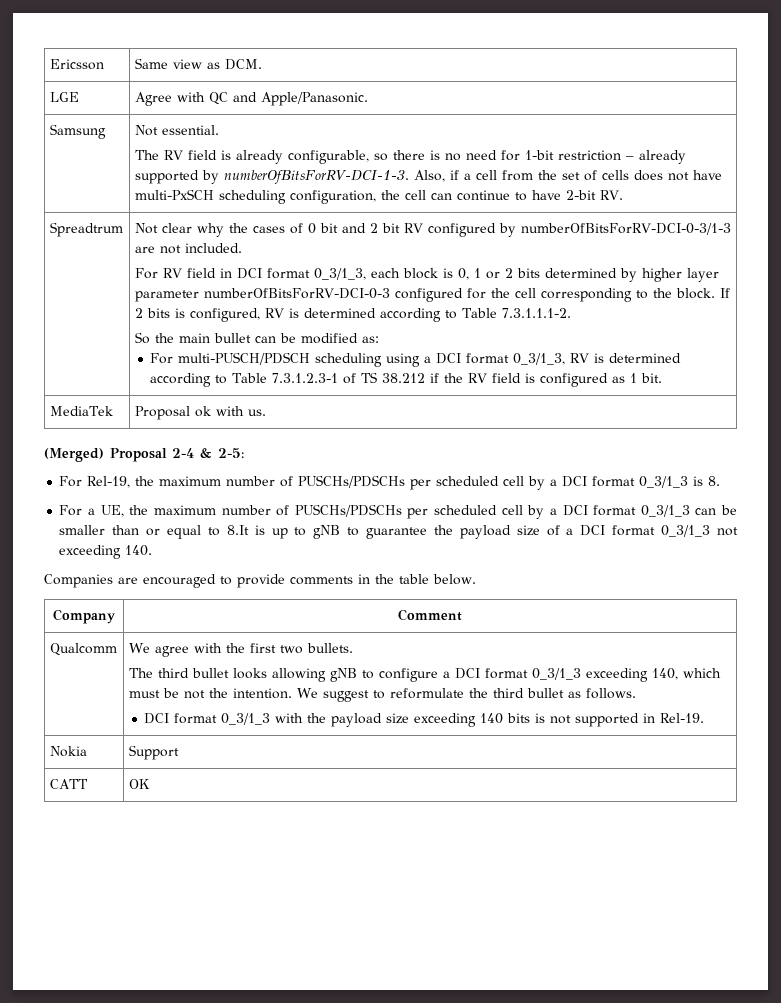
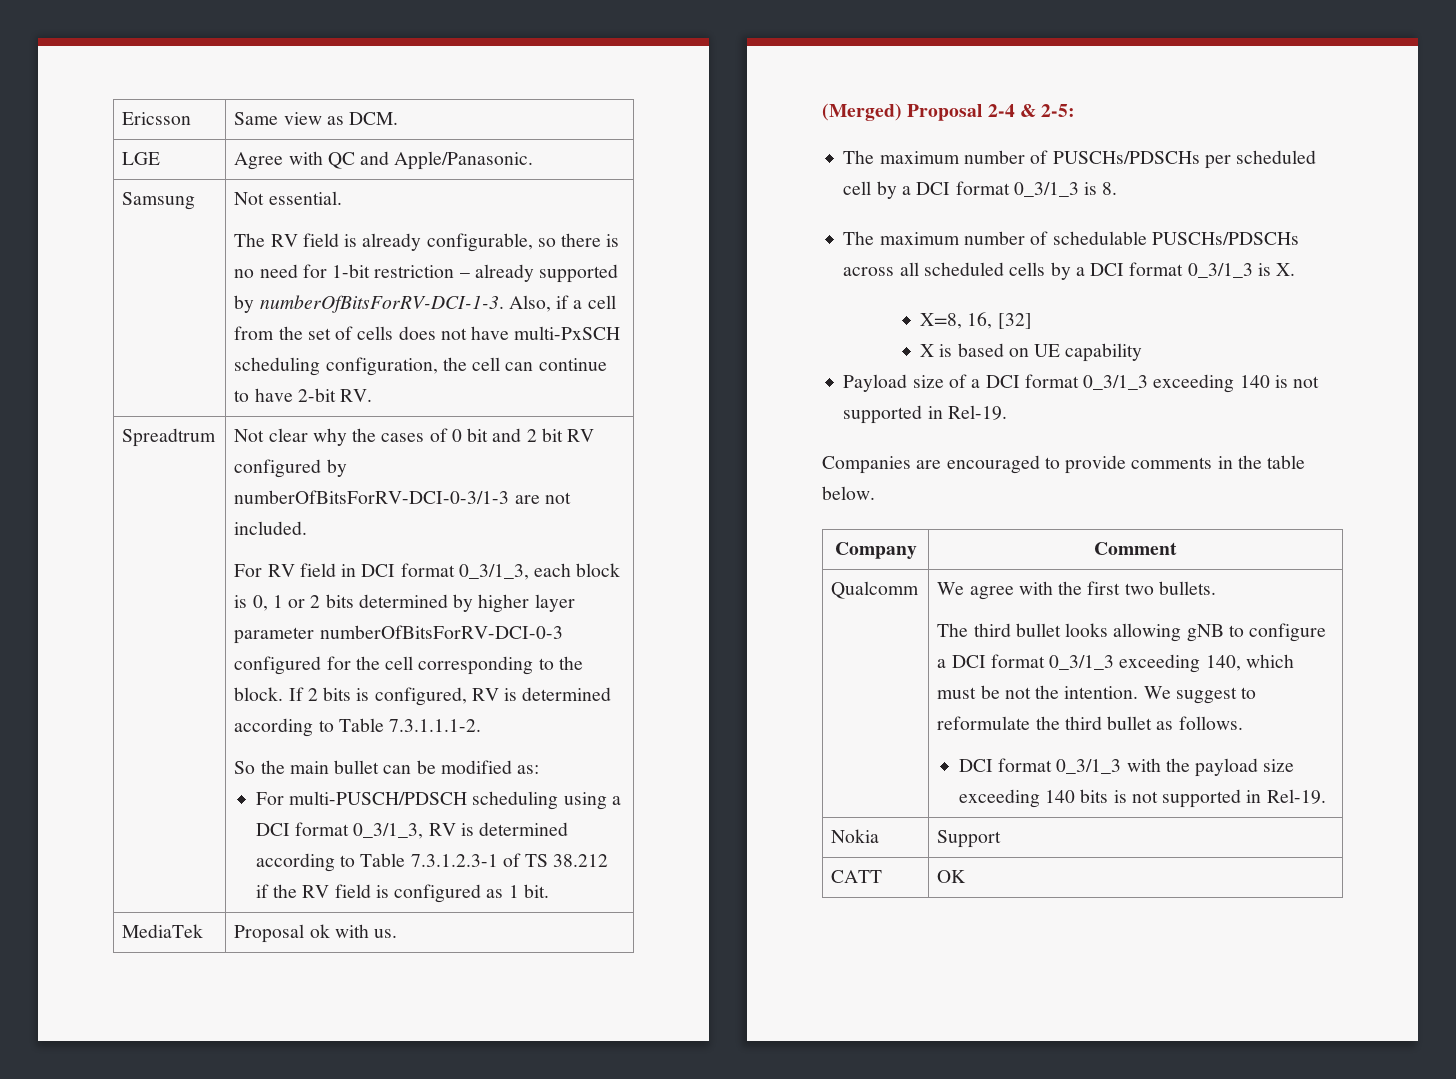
[59,476,155,488] For Rel-19, the -> [843,150,875,164] The
[59,504,737,519] [59,525,511,539] For a UE, the maximum number of PUSCHs/PDSCHs per scheduled cell by a DCI format 0_3/1_3 can be smaller than or equal to 8.It is up to gNB to guarantee the payload -> [843,231,1299,245] [843,262,1296,280] [920,312,1032,329] [920,343,1143,362] [843,374,908,392] The maximum number of schedulable PUSCHs/PDSCHs across all scheduled cells by a DCI format 0_3/1_3 is X. // X=8, 16, [32] // X is based on UE capability // Payload
[716,527,738,536] [59,545,153,559] not exceeding 140. -> [1153,374,1320,393] [843,405,1007,424] exceeding 140 is not supported in Rel-19.

